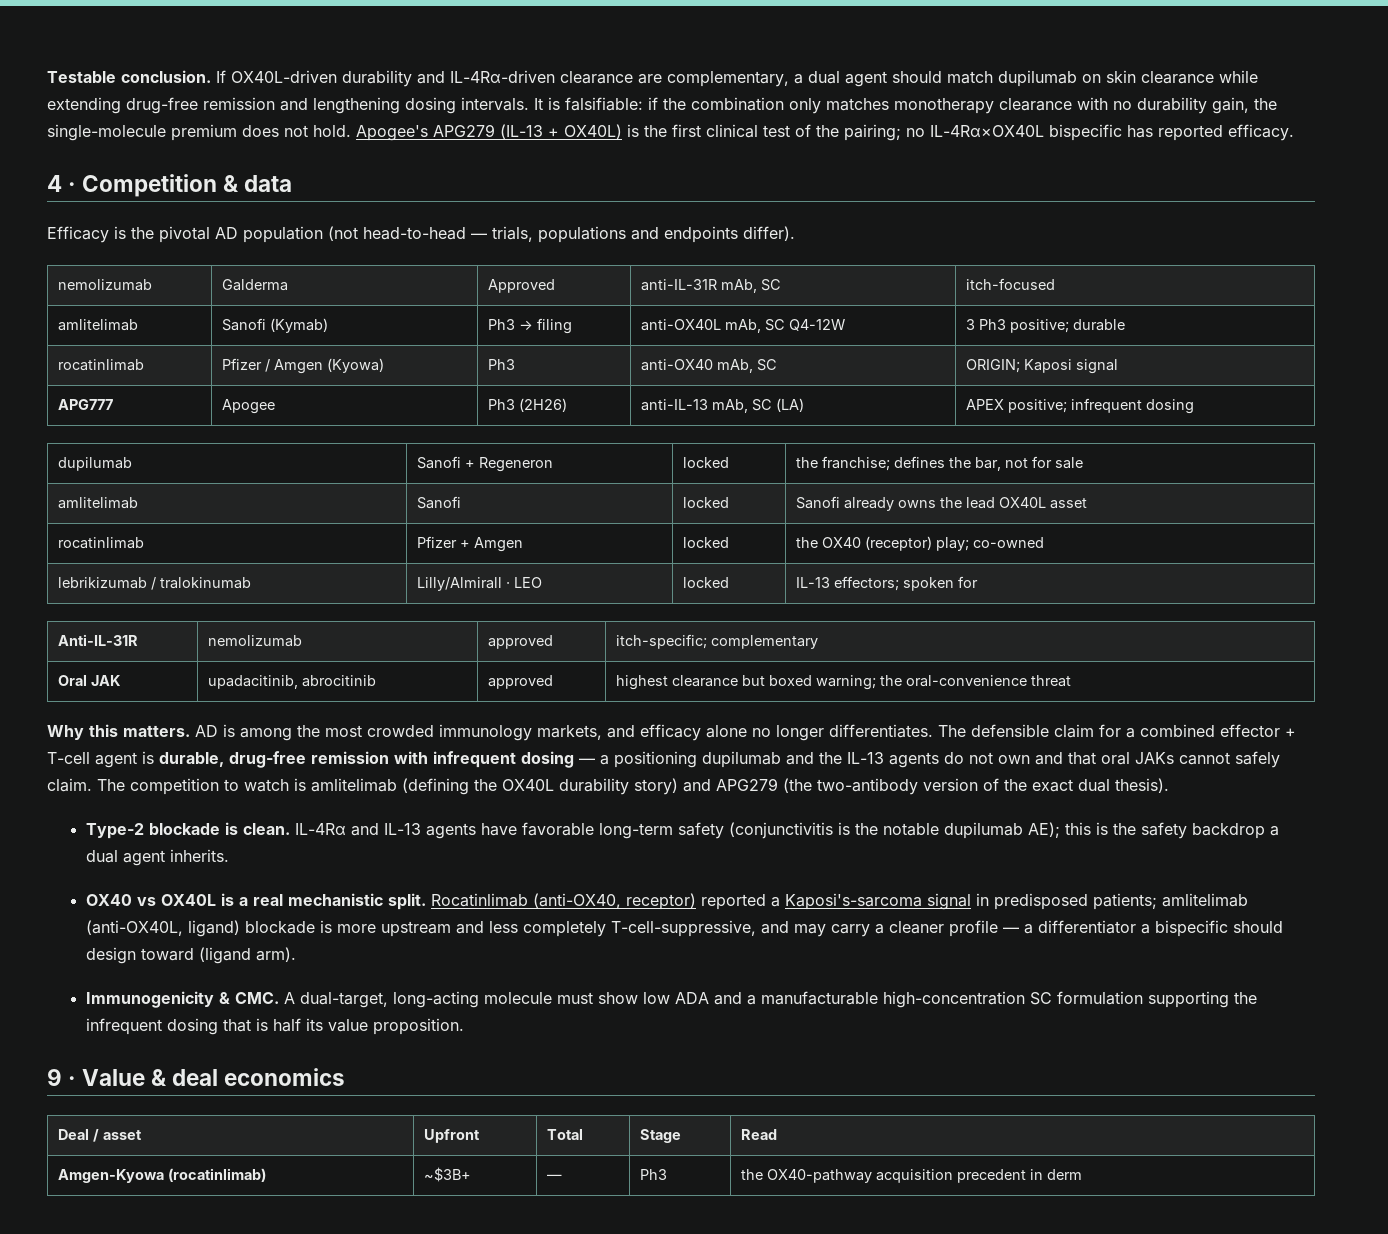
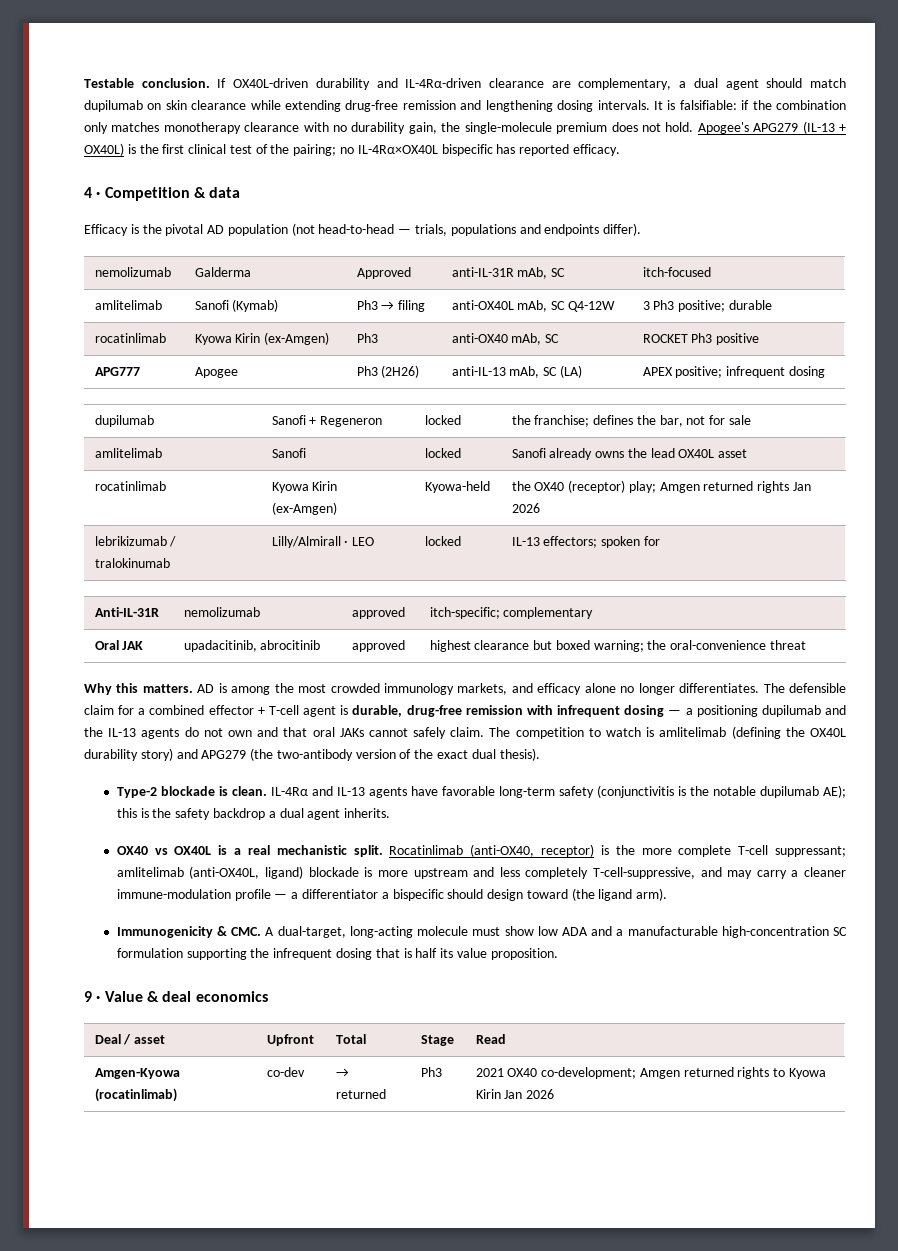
[221,358,384,374] Pfizer / Amgen (Kyowa) -> [194,332,330,345] Kyowa Kirin (ex-Amgen)
[965,359,1118,374] ORIGIN; Kaposi signal -> [642,333,760,345] ROCKET Ph3 positive
[416,536,523,552] [682,537,729,548] Pfizer + Amgen | locked -> [271,481,338,493] [271,502,337,515] [424,481,490,493] Kyowa Kirin (ex-Amgen) | Kyowa-held
[972,537,1044,548] co-owned -> [659,481,811,493] [511,503,540,513] Amgen returned rights Jan 2026
[700,893,1157,910] reported a Kaposi's-sarcoma signal in predisposed patients; -> [600,845,846,857] is the more complete T-cell suppressant;
(944, 927) none -> [116,889,231,899] immune-modulation
[198,947,251,964] (ligand -> [571,888,633,901] (the ligand
[423,1167,471,1182] [546,1174,562,1180] [639,1169,667,1180] [740,1169,1082,1183] ~$3B+ | — | Ph3 | the OX40-pathway acquisition precedent in derm -> [266,1067,305,1077] [335,1068,349,1077] [335,1089,386,1099] [420,1067,442,1077] [475,1067,826,1079] [475,1089,555,1099] co-dev | → returned | Ph3 | 2021 OX40 co-development; Amgen returned rights to Kyowa Kirin Jan 2026

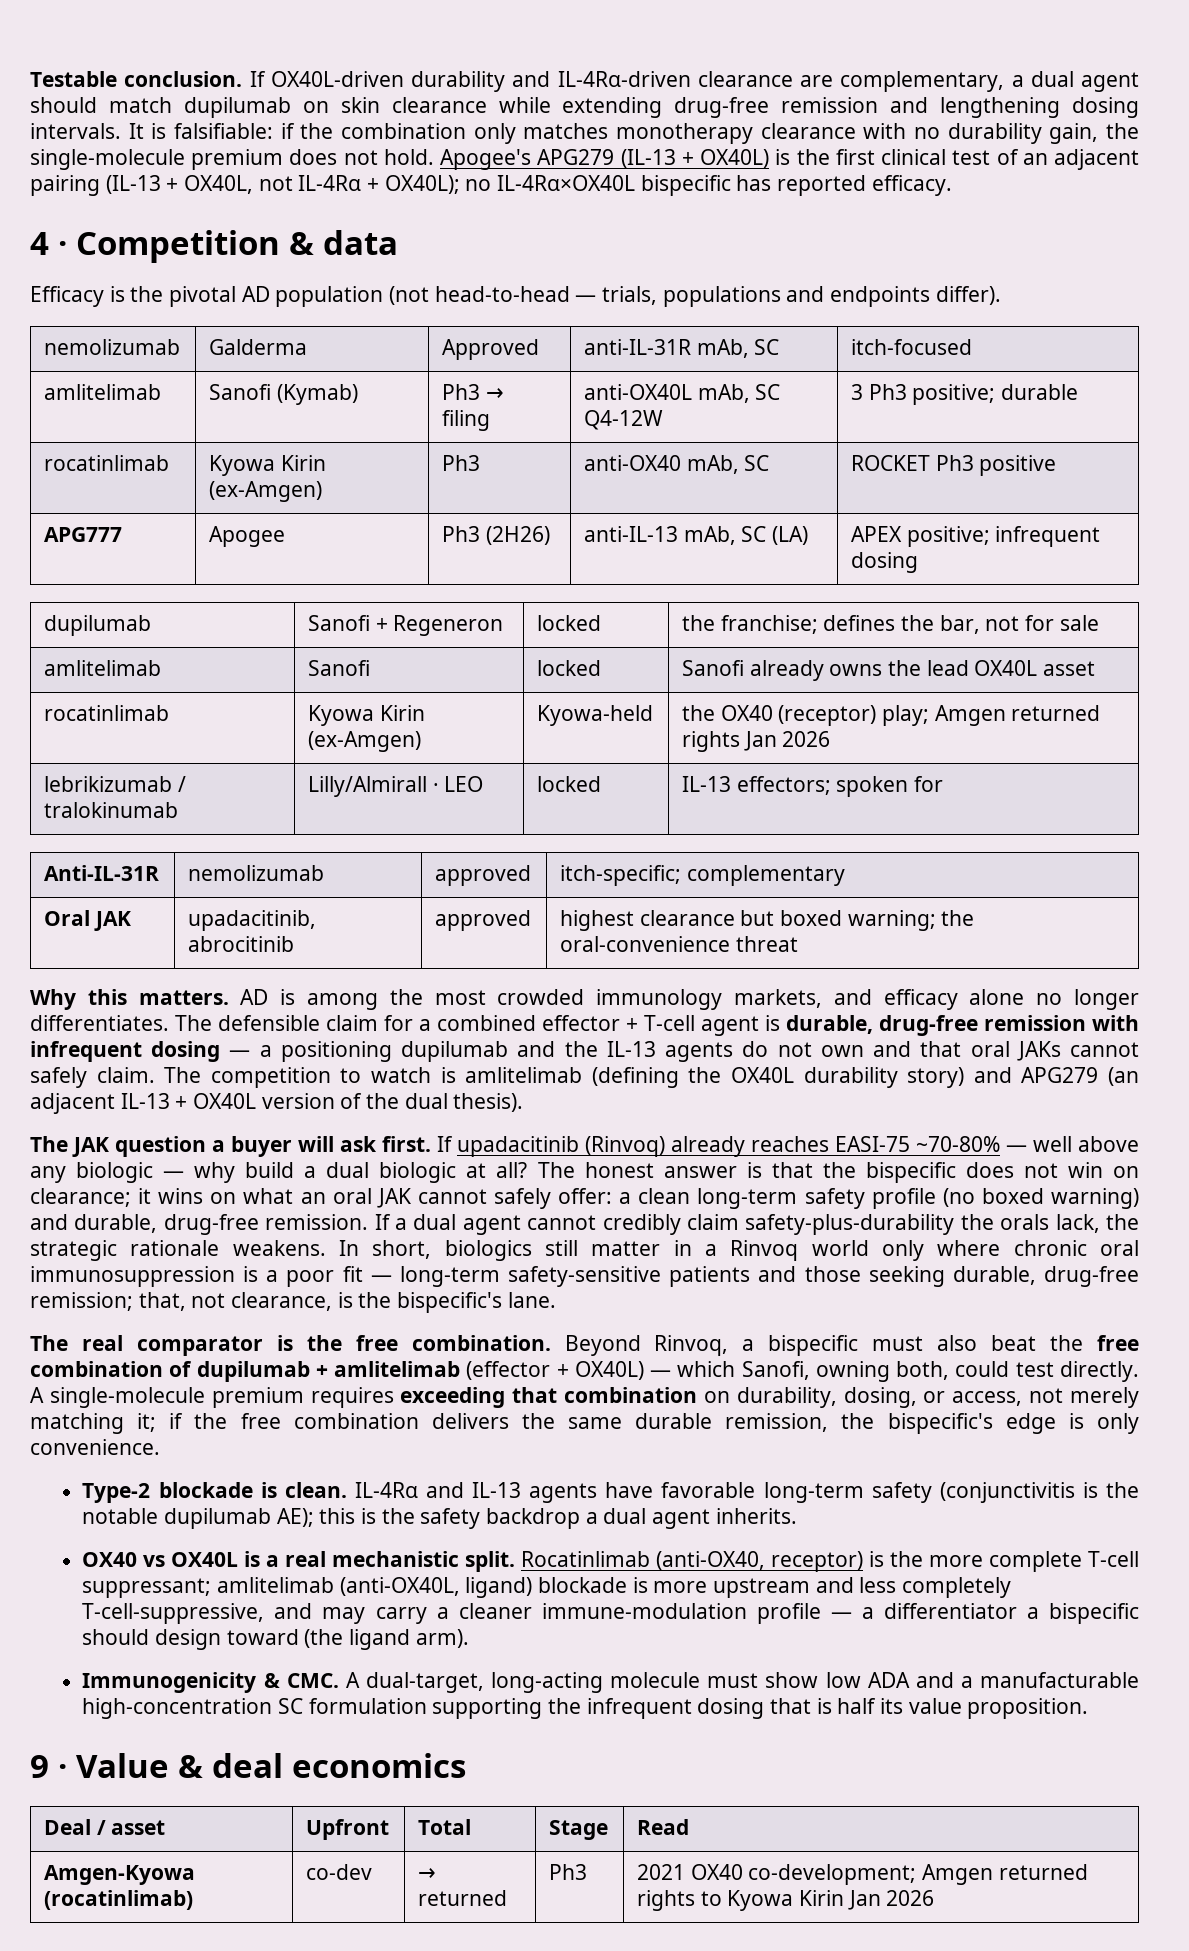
[270,144,337,156] the pairing; -> [1022,149,1140,170] [30,175,460,196] an adjacent pairing (IL-13 + OX40L, not IL-4Rα + OX40L);
[250,748,353,761] (the two-antibody -> [1108,1067,1139,1086] [30,1093,257,1114] (an adjacent IL-13 + OX40L
[437,750,469,759] exact -> (400, 1101) none
(540, 754) none -> [30,1136,1139,1157] [30,1162,1139,1183] [30,1188,1139,1209] [30,1214,1139,1235] [30,1240,1140,1261] [30,1266,1139,1287] [30,1292,556,1313] [30,1335,1140,1356] [30,1361,1139,1382] [30,1387,1139,1408] [30,1413,1140,1434] [30,1439,160,1455] // The JAK question a buyer will ask first. If upadacitinib (Rinvoq) already reaches EASI-75 ~70-80% — well above any biologic — why build a dual biologic at all? The honest answer is that the bispecific does not win on clearance; it wins on what an oral JAK cannot safely offer: a clean long-term safety profile (no boxed warning) and durable, drug-free remission. If a dual agent cannot credibly claim safety-plus-durability the orals lack, the strategic rationale weakens. In short, biologics still matter in a Rinvoq world only where chronic oral immunosuppression is a poor fit — long-term safety-sensitive patients and those seeking durable, drug-free remission; that, not clearance, is the bispecific's lane. // The real comparator is the free combination. Beyond Rinvoq, a bispecific must also beat the free combination of dupilumab + amlitelimab (effector + OX40L) — which Sanofi, owning both, could test directly. A single-molecule premium requires exceeding that combination on durability, dosing, or access, not merely matching it; if the free combination delivers the same durable remission, the bispecific's edge is only convenience.

